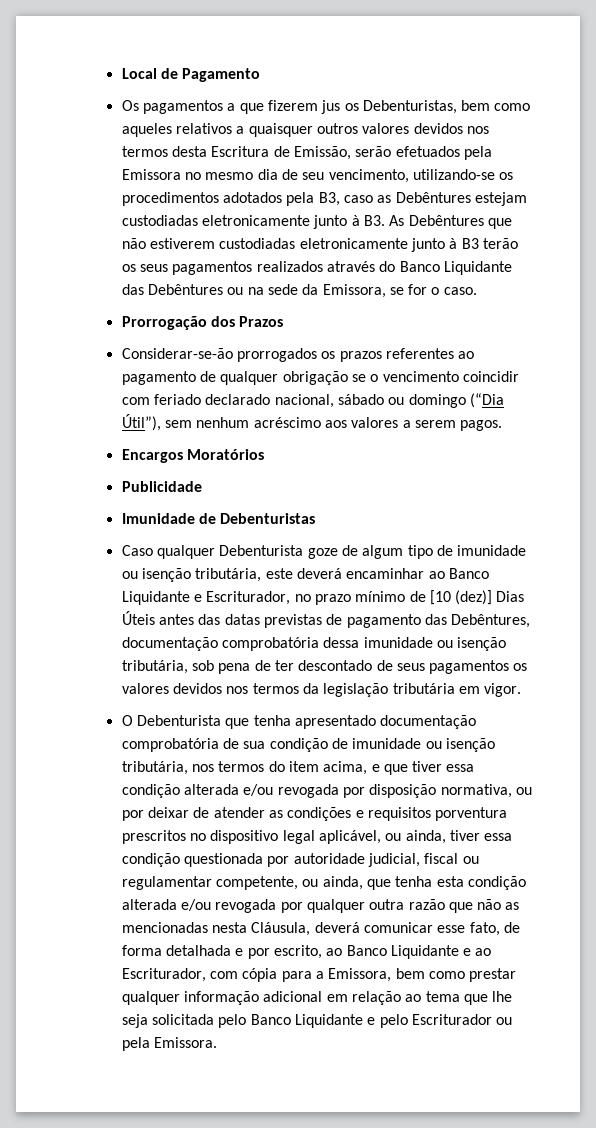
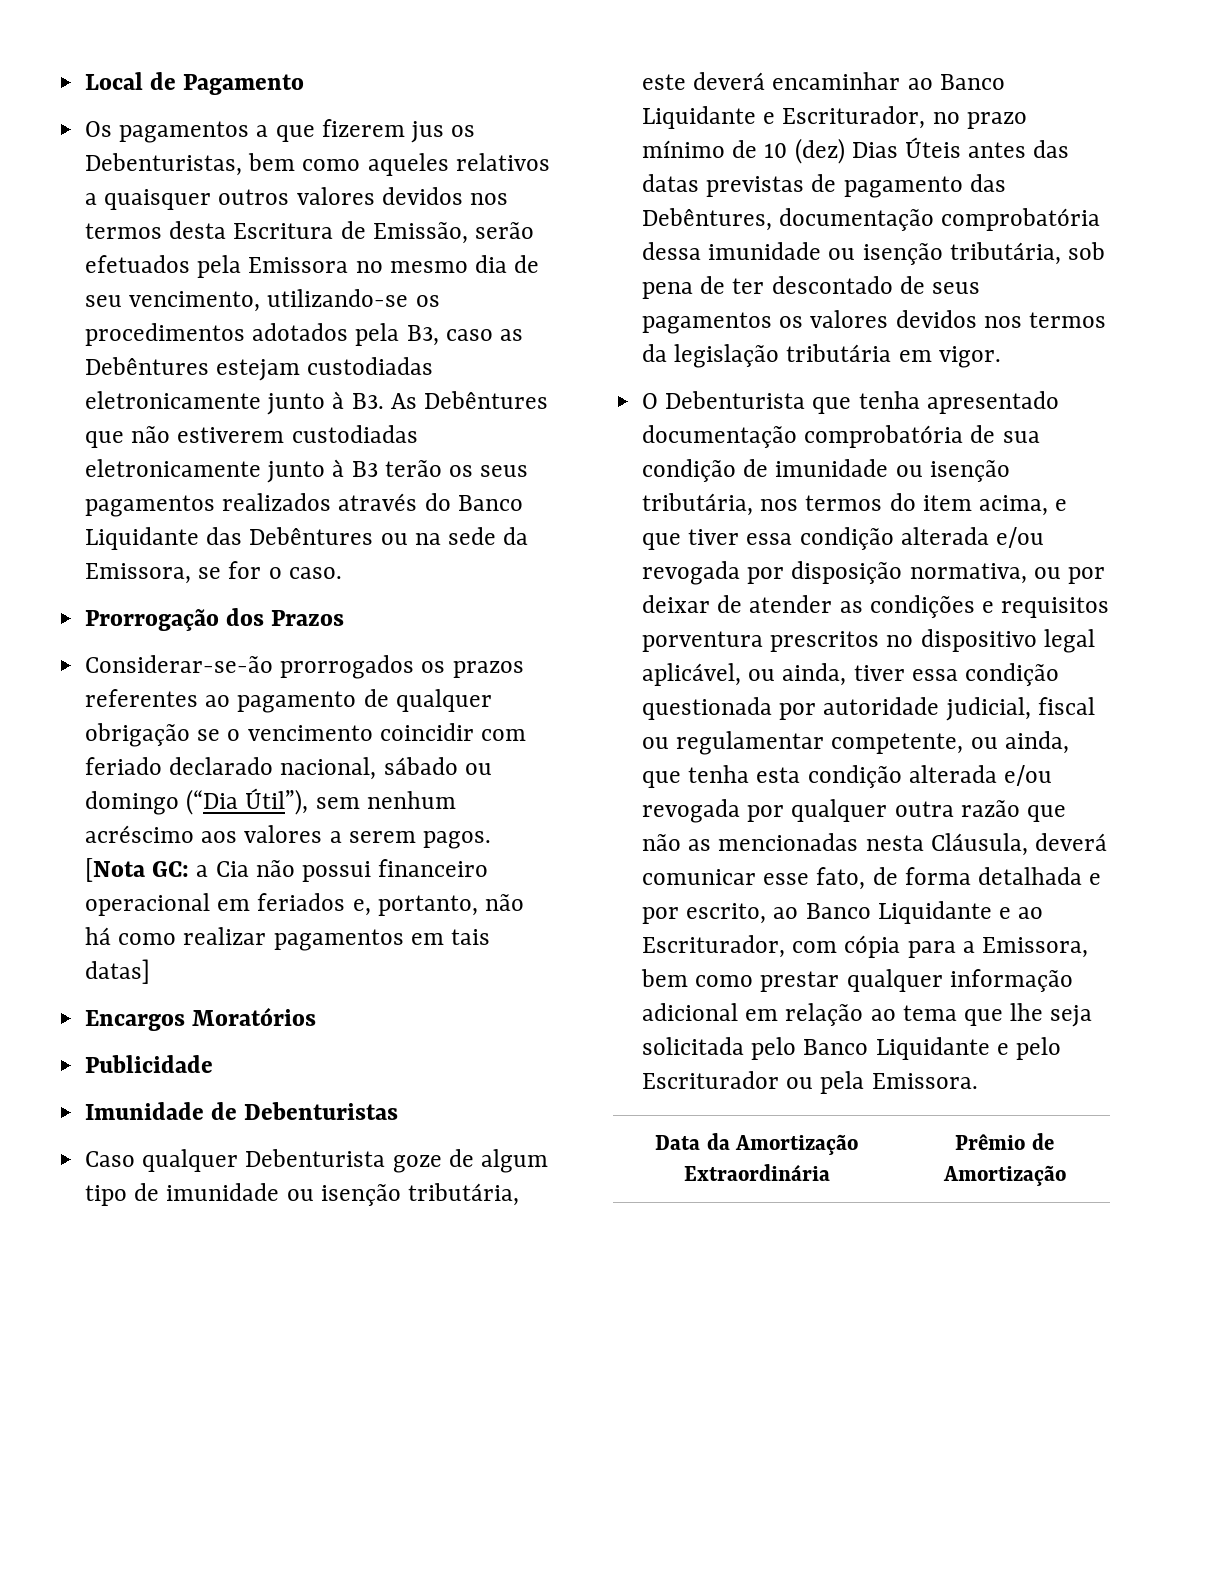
(503, 425) none -> [85,858,489,882] [85,893,524,916] [85,927,490,951] [85,959,151,984] [Nota GC: a Cia não possui financeiro operacional em feriados e, portanto, não há como realizar pagamentos em tais datas]
[429,590,493,605] [10 (dez)] -> [764,138,845,164] 10 (dez)
(217, 1042) none -> [655,1133,858,1155] [683,1164,830,1181] [955,1133,1054,1150] [942,1165,1066,1186] // Data da Amortização Extraordinária | Prêmio de Amortização

